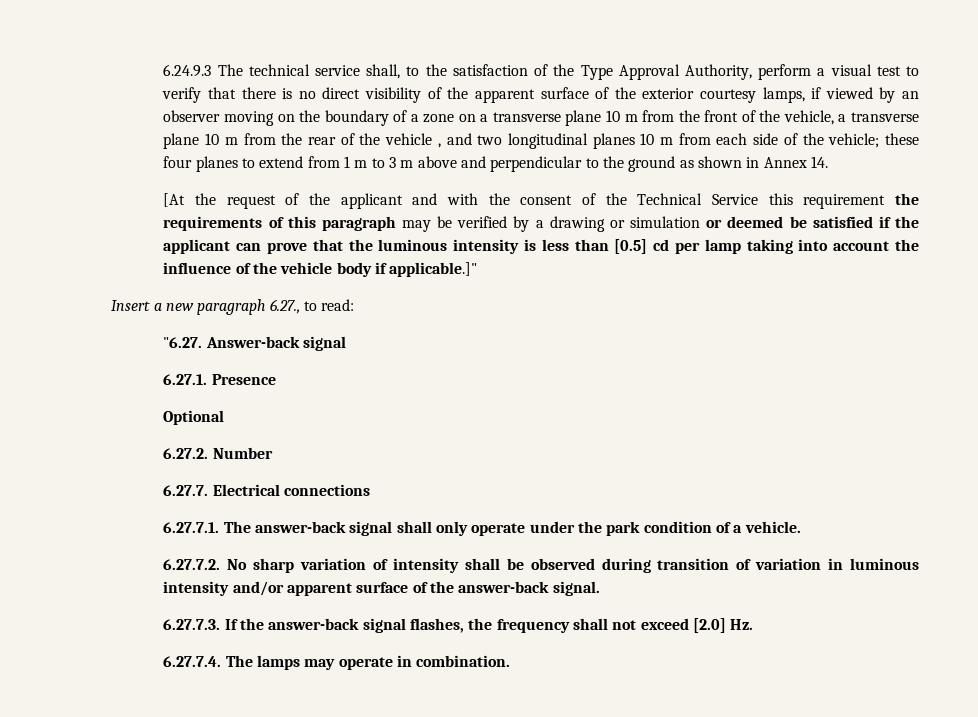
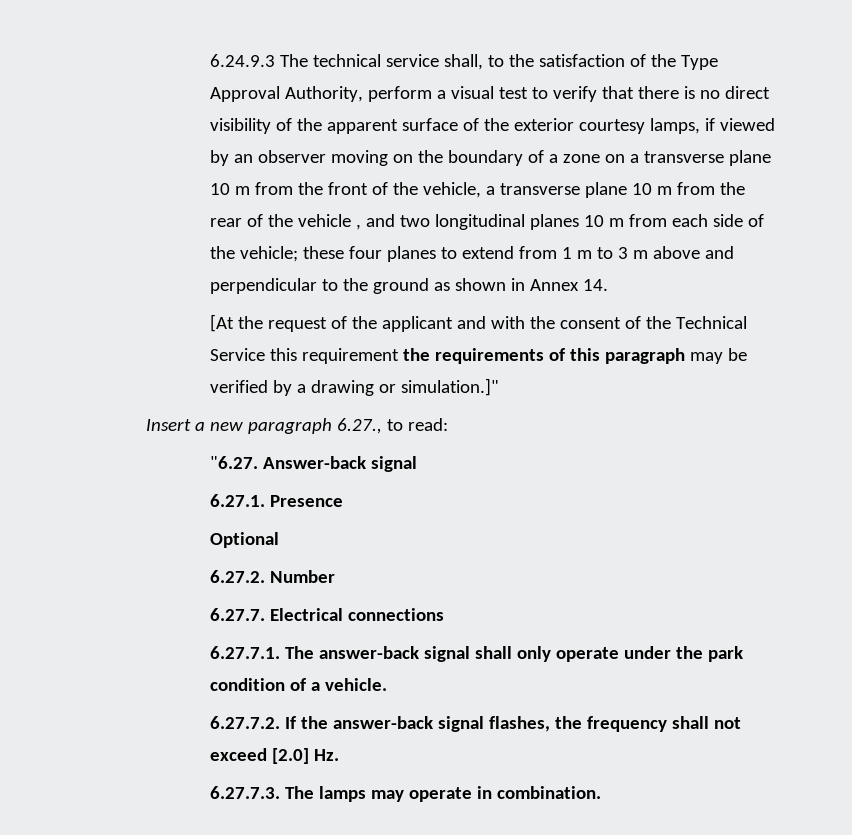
[630,216,920,228] [163,239,920,254] [163,262,478,277] simulation or deemed be satisfied if the applicant can prove that the luminous intensity is less than [0.5] cd per lamp taking into account the influence of the vehicle body if applicable.]" -> [401,378,500,396] simulation.]"
[227,558,919,573] [163,581,600,596] [163,619,221,630] No sharp variation of intensity shall be observed during transition of variation in luminous intensity and/or apparent surface of the answer-back signal. // 6.27.7.3. -> (281, 722) none
[163,656,222,667] 6.27.7.4. -> [210,786,281,799] 6.27.7.3.

